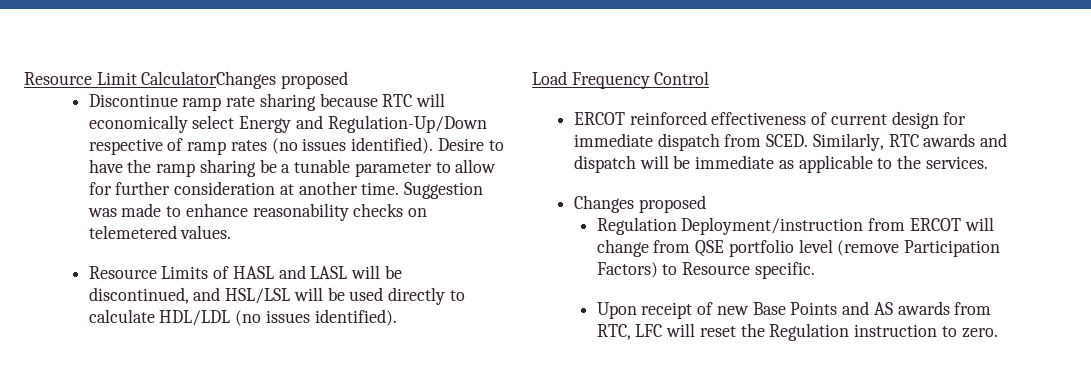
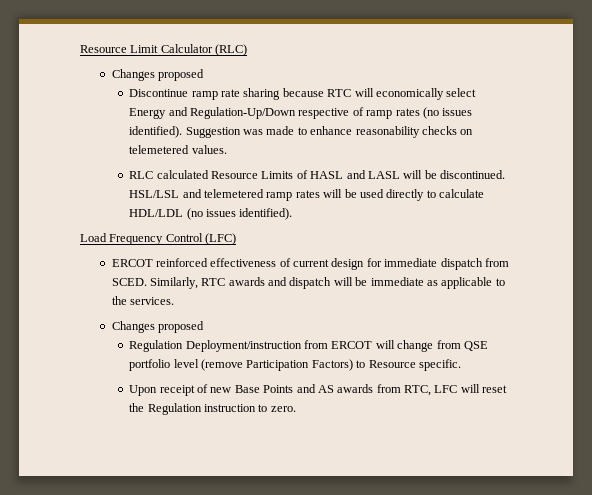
[141,71,277,89] CalculatorChanges -> [160,44,248,56] [111,69,155,81] Calculator (RLC) // Changes
[437,138,504,151] [88,159,497,177] [88,181,400,195] Desire to have the ramp sharing be a tunable parameter to allow for further consideration at another time. -> (183, 132) none
(232, 232) none -> [129,170,209,179] RLC calculated
[88,287,291,304] discontinued, and HSL/LSL -> [440,170,506,179] [129,189,320,201] discontinued. HSL/LSL and telemetered ramp rates
(710, 78) none -> [205,233,237,245] (LFC)

